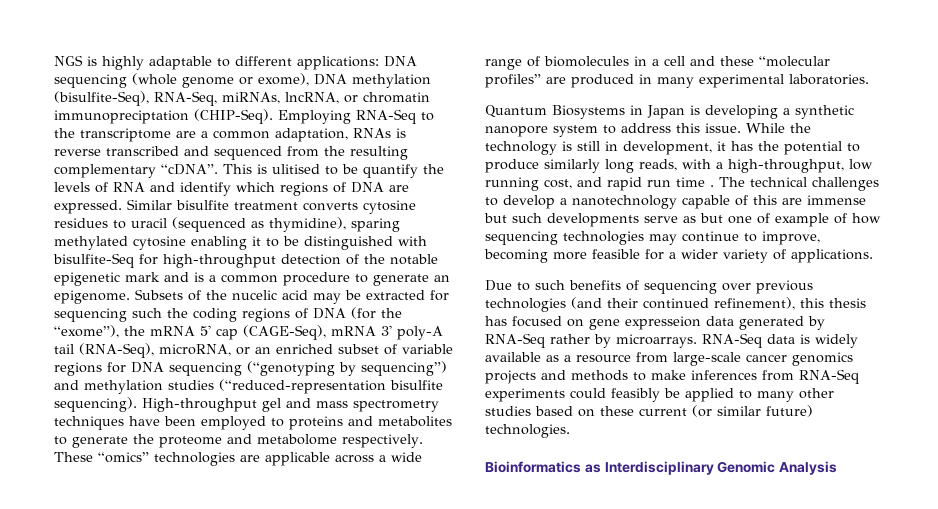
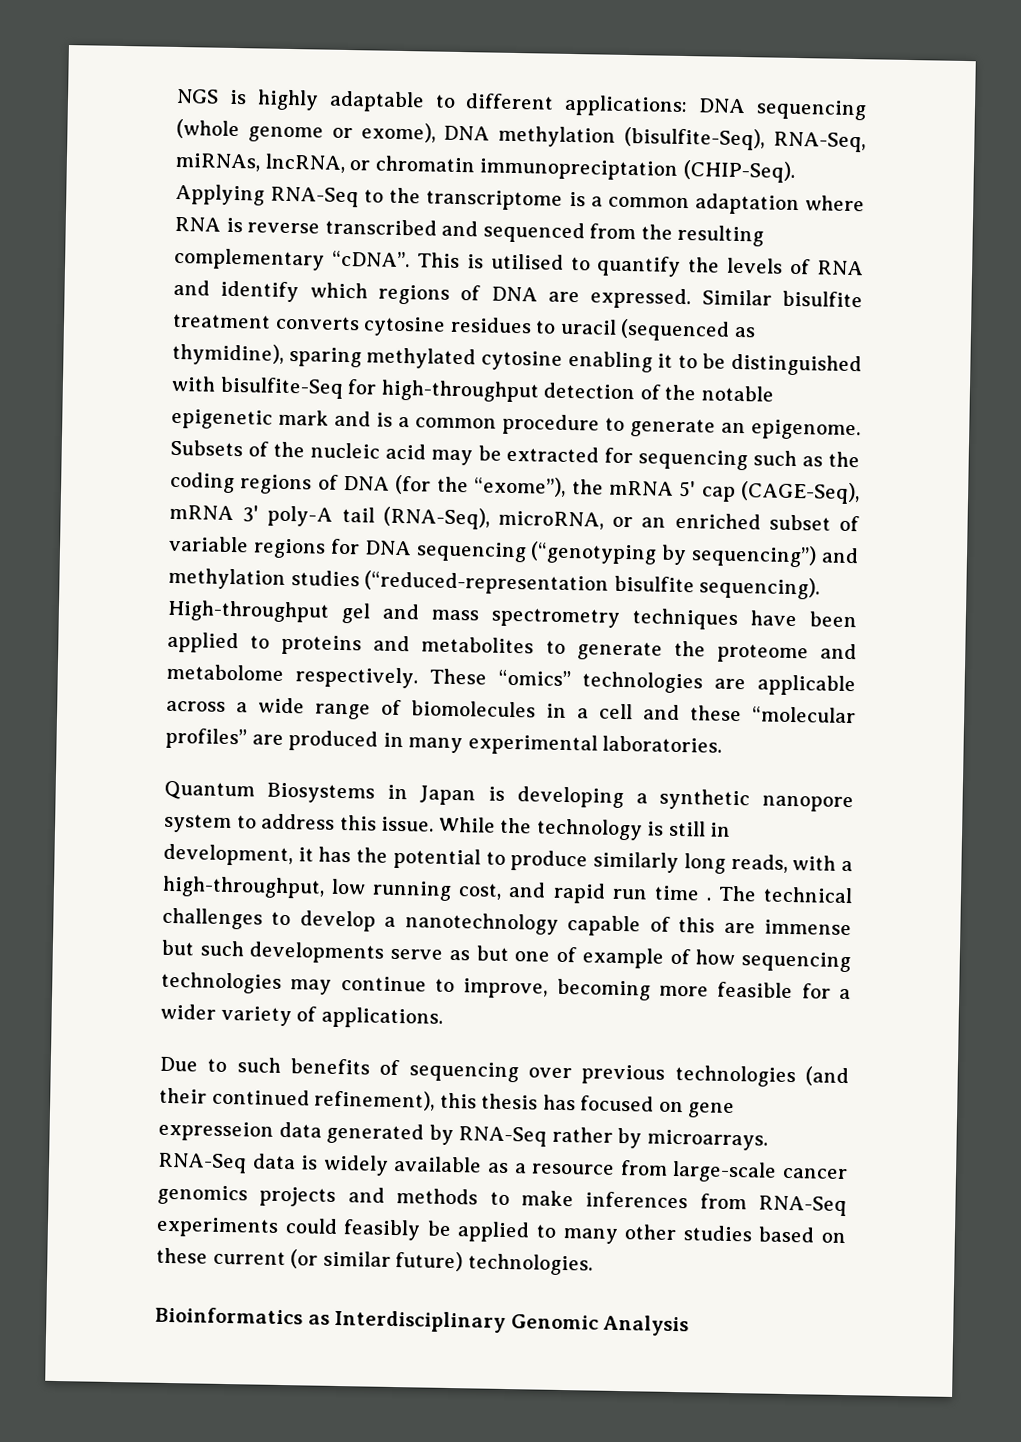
[278,110,351,124] Employing -> [175,183,265,206] Applying
[176,128,391,142] are a common adaptation, RNAs -> [568,191,865,216] [174,216,221,232] is a common adaptation where RNA
[272,164,358,175] ulitised to be -> [490,253,591,271] utilised to
[232,290,277,300] nucelic -> [309,442,380,459] nucleic
(162, 313) none -> [802,456,824,467] as
[201,416,266,430] employed -> [167,631,239,654] applied

